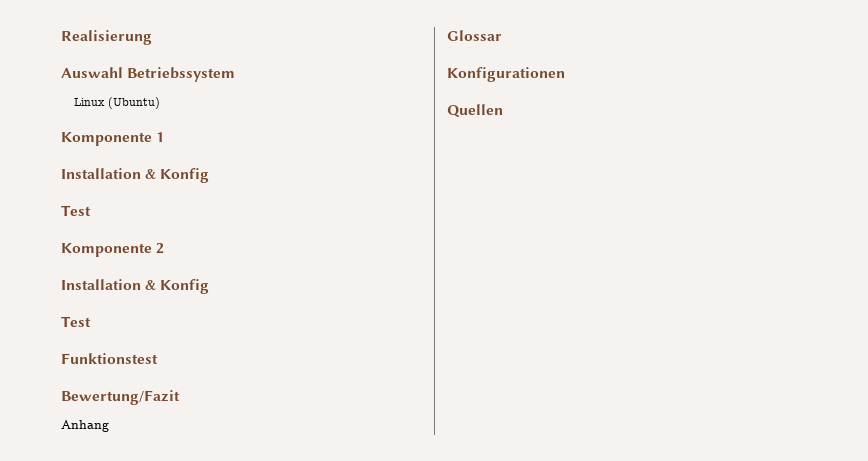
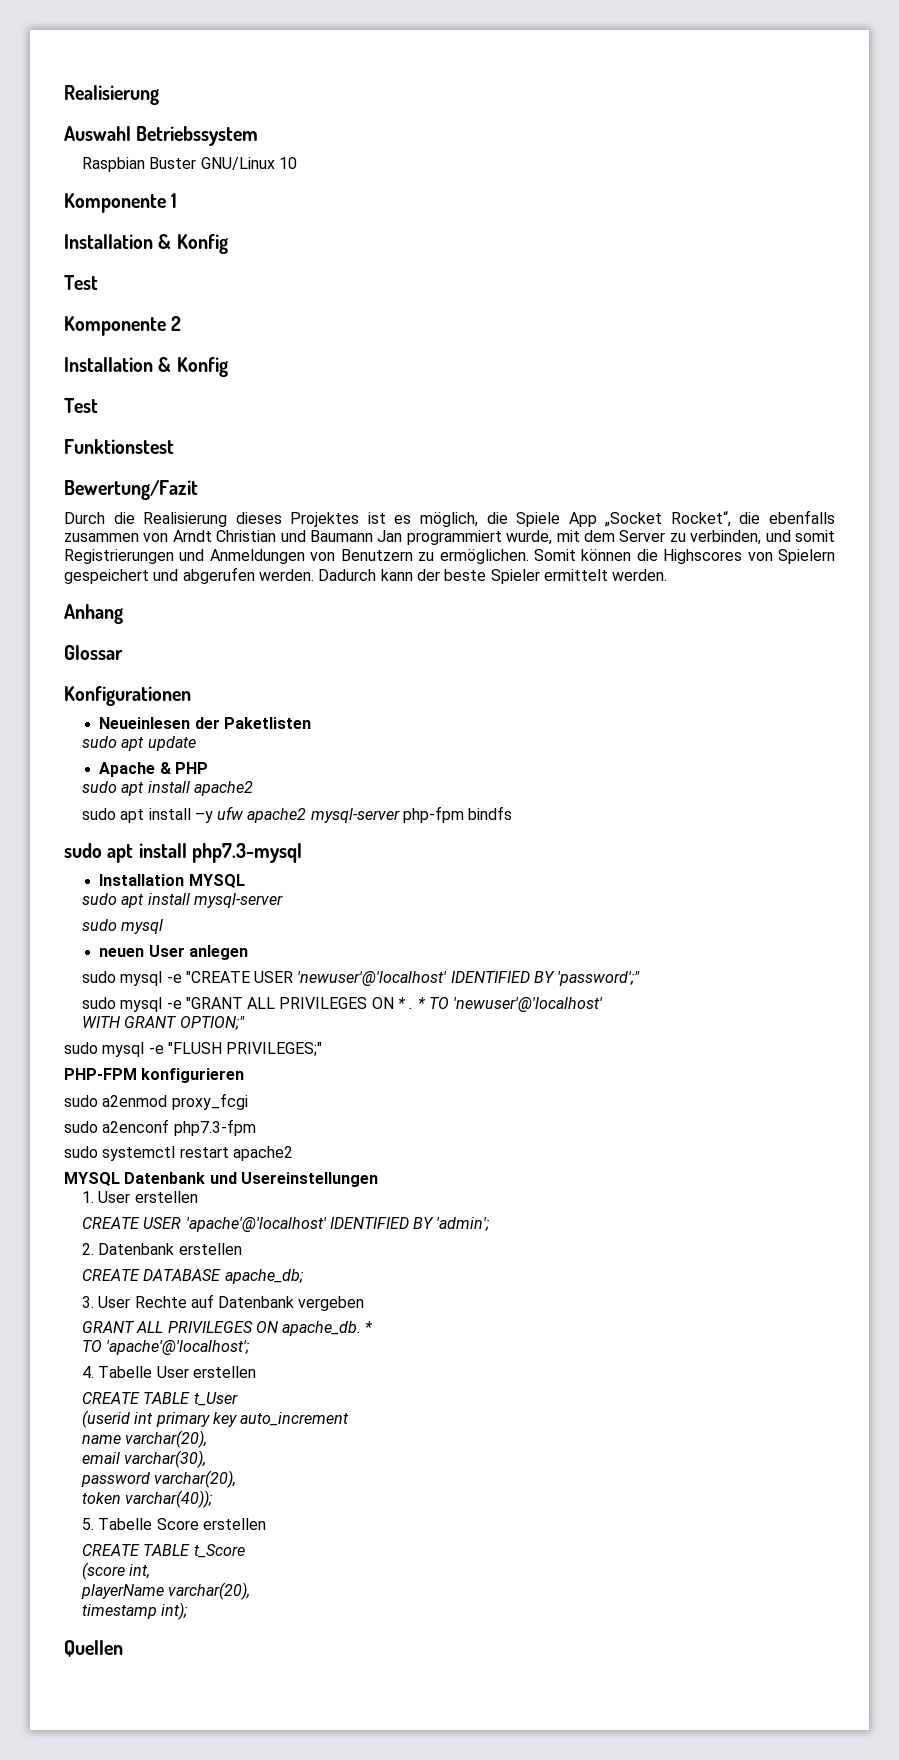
[74,97,161,109] Linux (Ubuntu) -> [81,157,297,172] Raspbian Buster GNU/Linux 10
[61,420,109,432] [447,30,502,41] [447,67,565,82] Anhang // Glossar // Konfigurationen -> [64,510,835,527] [64,530,835,545] [64,549,835,564] [64,567,668,584] [64,604,123,624] [64,645,123,660] [64,686,191,706] [99,717,312,729] [81,736,196,751] [99,762,209,777] [81,781,253,796] [81,806,513,823] [64,843,302,863] [99,874,245,888] [81,893,283,908] [81,919,164,934] [99,945,249,960] [81,971,641,986] [81,997,604,1012] [81,1016,245,1030] [64,1042,323,1057] [64,1068,245,1083] [64,1093,248,1110] [64,1119,256,1136] [64,1146,293,1161] [64,1172,378,1187] [81,1191,198,1203] [81,1217,491,1232] [81,1243,242,1255] [81,1269,304,1284] [81,1294,365,1311] [81,1321,374,1336] [81,1340,251,1355] [81,1366,256,1378] [81,1392,238,1406] [81,1410,350,1428] [81,1430,208,1448] [81,1450,207,1468] [80,1470,237,1488] [81,1490,214,1508] [81,1518,266,1530] [81,1544,245,1558] [81,1562,151,1580] [80,1582,251,1600] [81,1602,189,1620] Durch die Realisierung dieses Projektes ist es möglich, die Spiele App „Socket Rocket“, die ebenfalls zusammen von Arndt Christian und Baumann Jan programmiert wurde, mit dem Server zu verbinden, und somit Registrierungen und Anmeldungen von Benutzern zu ermöglichen. Somit können die Highscores von Spielern gespeichert und abgerufen werden. Dadurch kann der beste Spieler ermittelt werden. // Anhang // Glossar // Konfigurationen // Neueinlesen der Paketlisten // sudo apt update // Apache & PHP // sudo apt install apache2 // sudo apt install –y ufw apache2 mysql-server php-fpm bindfs // sudo apt install php7.3-mysql // Installation MYSQL // sudo apt install mysql-server // sudo mysql // neuen User anlegen // sudo mysql -e "CREATE USER 'newuser'@'localhost' IDENTIFIED BY 'password';" // sudo mysql -e "GRANT ALL PRIVILEGES ON * . * TO 'newuser'@'localhost' // WITH GRANT OPTION;" // sudo mysql -e "FLUSH PRIVILEGES;" // PHP-FPM konfigurieren // sudo a2enmod proxy_fcgi // sudo a2enconf php7.3-fpm // sudo systemctl restart apache2 // MYSQL Datenbank und Usereinstellungen // 1. User erstellen // CREATE USER 'apache'@'localhost' IDENTIFIED BY 'admin'; // 2. Datenbank erstellen // CREATE DATABASE apache_db; // 3. User Rechte auf Datenbank vergeben // GRANT ALL PRIVILEGES ON apache_db. * // TO 'apache'@'localhost'; // 4. Tabelle User erstellen // CREATE TABLE t_User // (userid int primary key auto_increment // name varchar(20), // email varchar(30), // password varchar(20), // token varchar(40)); // 5. Tabelle Score erstellen // CREATE TABLE t_Score // (score int, // playerName varchar(20), // timestamp int);

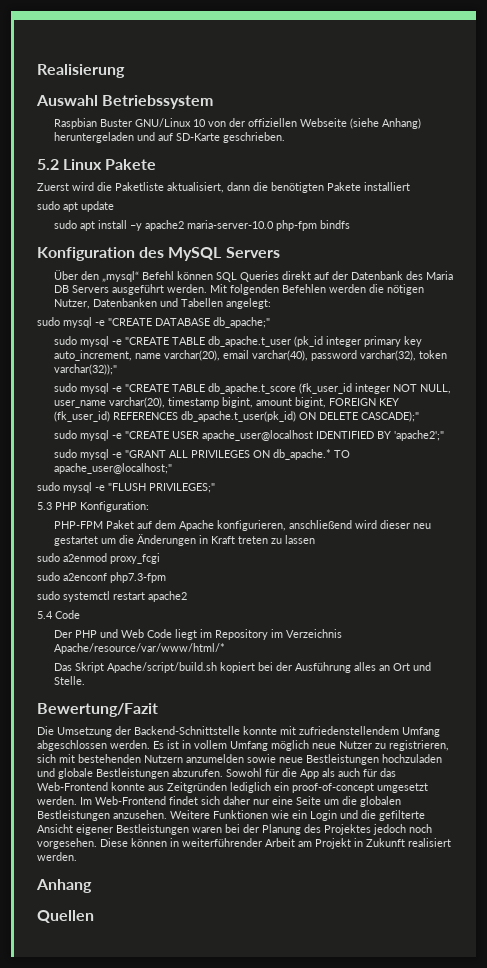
[64,193,178,213] [64,234,228,254] [64,275,98,290] [64,316,182,336] [64,357,228,377] [64,398,98,413] [64,439,174,454] [64,480,198,500] [64,510,835,527] [64,530,835,545] [64,549,835,564] [64,567,668,584] [64,604,123,624] [64,645,123,660] [64,686,191,706] [99,717,312,729] [81,736,196,751] [99,762,209,777] [81,781,253,796] // Komponente 1 // Installation & Konfig // Test // Komponente 2 // Installation & Konfig // Test // Funktionstest // Bewertung/Fazit // Durch die Realisierung dieses Projektes ist es möglich, die Spiele App „Socket Rocket“, die ebenfalls zusammen von Arndt Christian und Baumann Jan programmiert wurde, mit dem Server zu verbinden, und somit Registrierungen und Anmeldungen von Benutzern zu ermöglichen. Somit können die Highscores von Spielern gespeichert und abgerufen werden. Dadurch kann der beste Spieler ermittelt werden. // Anhang // Glossar // Konfigurationen // Neueinlesen der Paketlisten // sudo apt update // Apache & PHP // sudo apt install apache2 -> [208,118,422,129] [54,132,286,143] [37,159,157,170] [37,182,410,193] [37,201,114,212] von der offiziellen Webseite (siehe Anhang) heruntergeladen und auf SD-Karte geschrieben. // 5.2 Linux Pakete // Zuerst wird die Paketliste aktualisiert, dann die benötigten Pakete installiert // sudo apt update
[217,806,400,823] ufw apache2 mysql-server -> [145,220,275,231] apache2 maria-server-10.0
[64,843,302,863] [99,874,245,888] [81,893,283,908] [81,919,164,934] [99,945,249,960] sudo apt install php7.3-mysql // Installation MYSQL // sudo apt install mysql-server // sudo mysql // neuen User anlegen -> [37,247,280,261] [54,270,454,282] [54,284,425,295] [54,298,272,309] [37,317,270,328] [54,336,423,347] [54,350,448,361] [54,364,118,375] [54,383,452,394] [54,397,400,408] [54,411,420,422] Konfiguration des MySQL Servers // Über den „mysql“ Befehl können SQL Queries direkt auf der Datenbank des Maria DB Servers ausgeführt werden. Mit folgenden Befehlen werden die nötigen Nutzer, Datenbanken und Tabellen angelegt: // sudo mysql -e "CREATE DATABASE db_apache;" // sudo mysql -e "CREATE TABLE db_apache.t_user (pk_id integer primary key auto_increment, name varchar(20), email varchar(40), password varchar(32), token varchar(32));" // sudo mysql -e "CREATE TABLE db_apache.t_score (fk_user_id integer NOT NULL, user_name varchar(20), timestamp bigint, amount bigint, FOREIGN KEY (fk_user_id) REFERENCES db_apache.t_user(pk_id) ON DELETE CASCADE);"
[297,971,641,986] 'newuser'@'localhost' IDENTIFIED BY 'password';" -> [202,430,445,441] apache_user@localhost IDENTIFIED BY 'apache2';"
[398,997,604,1012] [81,1016,245,1030] * . * TO 'newuser'@'localhost' // WITH GRANT OPTION;" -> [273,449,351,460] [54,463,173,474] db_apache.* TO apache_user@localhost;"
[64,1068,245,1083] PHP-FPM konfigurieren -> [37,501,149,512] [54,520,432,531] [54,534,316,546] 5.3 PHP Konfiguration: // PHP-FPM Paket auf dem Apache konfigurieren, anschließend wird dieser neu gestartet um die Änderungen in Kraft treten zu lassen
[64,1172,378,1187] [81,1191,198,1203] [81,1217,491,1232] [81,1243,242,1255] [81,1269,304,1284] [81,1294,365,1311] [81,1321,374,1336] [81,1340,251,1355] [81,1366,256,1378] [81,1392,238,1406] [81,1410,350,1428] [81,1430,208,1448] [81,1450,207,1468] [80,1470,237,1488] [81,1490,214,1508] [81,1518,266,1530] [81,1544,245,1558] [81,1562,151,1580] [80,1582,251,1600] [81,1602,189,1620] MYSQL Datenbank und Usereinstellungen // 1. User erstellen // CREATE USER 'apache'@'localhost' IDENTIFIED BY 'admin'; // 2. Datenbank erstellen // CREATE DATABASE apache_db; // 3. User Rechte auf Datenbank vergeben // GRANT ALL PRIVILEGES ON apache_db. * // TO 'apache'@'localhost'; // 4. Tabelle User erstellen // CREATE TABLE t_User // (userid int primary key auto_increment // name varchar(20), // email varchar(30), // password varchar(20), // token varchar(40)); // 5. Tabelle Score erstellen // CREATE TABLE t_Score // (score int, // playerName varchar(20), // timestamp int); -> [37,610,80,619] [54,629,343,640] [54,643,226,654] [54,662,432,673] [54,676,86,685] [37,703,158,717] [37,726,440,737] [37,740,449,751] [37,754,442,765] [37,768,396,779] [37,782,428,793] [37,796,401,807] [37,810,425,821] [37,824,432,835] [37,838,451,849] [37,852,77,861] [36,879,92,893] 5.4 Code // Der PHP und Web Code liegt im Repository im Verzeichnis Apache/resource/var/www/html/* // Das Skript Apache/script/build.sh kopiert bei der Ausführung alles an Ort und Stelle. // Bewertung/Fazit // Die Umsetzung der Backend-Schnittstelle konnte mit zufriedenstellendem Umfang abgeschlossen werden. Es ist in vollem Umfang möglich neue Nutzer zu registrieren, sich mit bestehenden Nutzern anzumelden sowie neue Bestleistungen hochzuladen und globale Bestleistungen abzurufen. Sowohl für die App als auch für das Web-Frontend konnte aus Zeitgründen lediglich ein proof-of-concept umgesetzt werden. Im Web-Frontend findet sich daher nur eine Seite um die globalen Bestleistungen anzusehen. Weitere Funktionen wie ein Login und die gefilterte Ansicht eigener Bestleistungen waren bei der Planung des Projektes jedoch noch vorgesehen. Diese können in weiterführender Arbeit am Projekt in Zukunft realisiert werden. // Anhang

